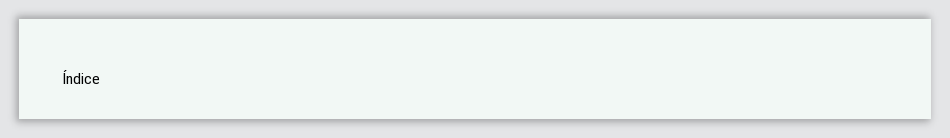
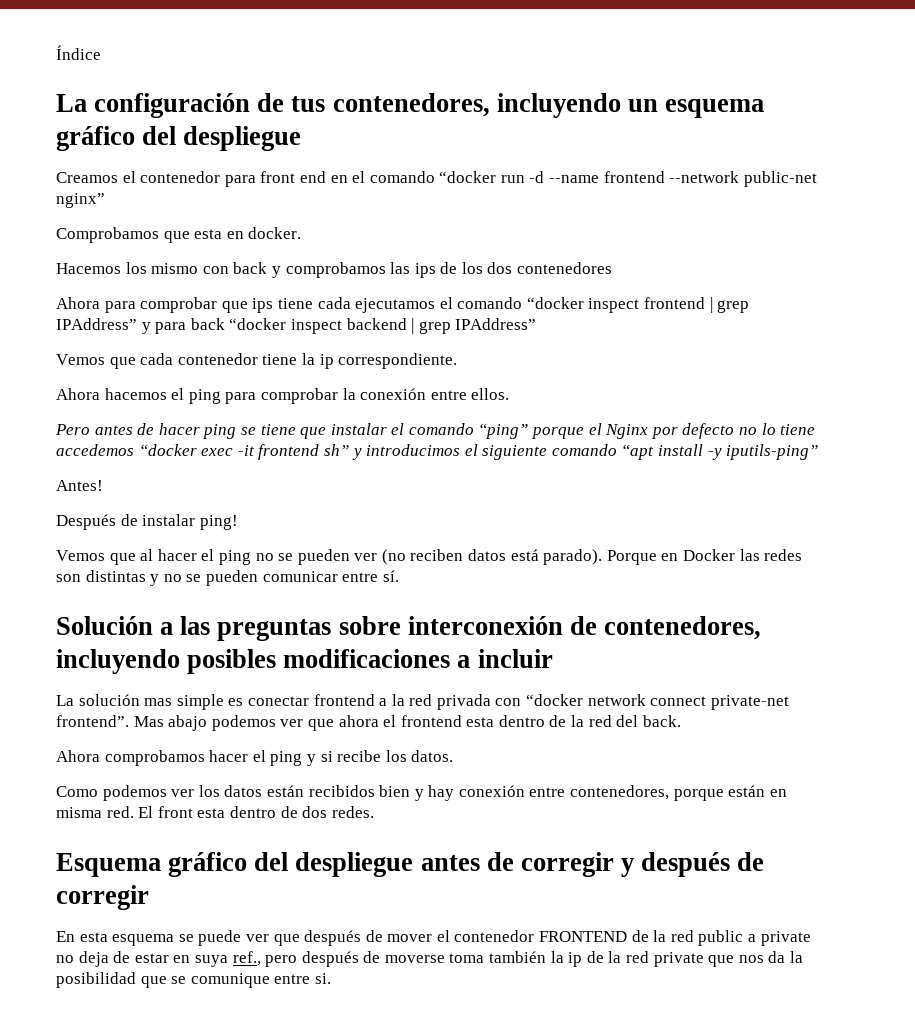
(100, 77) none -> [56,93,765,118] [56,126,302,151] [56,171,817,187] [56,193,105,208] [56,227,302,243] [56,262,613,278] [56,297,750,313] [56,318,537,334] [56,353,458,369] [56,388,510,404] [55,423,816,439] [56,444,819,460] [56,480,103,491] [56,514,238,530] [56,549,803,565] [56,570,399,586] [56,616,762,641] [56,649,553,674] [56,694,789,710] [56,715,681,731] [56,750,454,766] [56,785,787,801] [56,806,374,818] [56,852,765,877] [56,885,149,910] [56,930,811,946] [56,951,803,967] [56,972,331,988] // La configuración de tus contenedores, incluyendo un esquema gráfico del despliegue // Creamos el contenedor para front end en el comando “docker run -d --name frontend --network public-net nginx” // Comprobamos que esta en docker. // Hacemos los mismo con back y comprobamos las ips de los dos contenedores // Ahora para comprobar que ips tiene cada ejecutamos el comando “docker inspect frontend | grep IPAddress” y para back “docker inspect backend | grep IPAddress” // Vemos que cada contenedor tiene la ip correspondiente. // Ahora hacemos el ping para comprobar la conexión entre ellos. // Pero antes de hacer ping se tiene que instalar el comando “ping” porque el Nginx por defecto no lo tiene accedemos “docker exec -it frontend sh” y introducimos el siguiente comando “apt install -y iputils-ping” // Antes! // Después de instalar ping! // Vemos que al hacer el ping no se pueden ver (no reciben datos está parado). Porque en Docker las redes son distintas y no se pueden comunicar entre sí. // Solución a las preguntas sobre interconexión de contenedores, incluyendo posibles modificaciones a incluir // La solución mas simple es conectar frontend a la red privada con “docker network connect private-net frontend”. Mas abajo podemos ver que ahora el frontend esta dentro de la red del back. // Ahora comprobamos hacer el ping y si recibe los datos. // Como podemos ver los datos están recibidos bien y hay conexión entre contenedores, porque están en misma red. El front esta dentro de dos redes. // Esquema gráfico del despliegue antes de corregir y después de corregir // En esta esquema se puede ver que después de mover el contenedor FRONTEND de la red public a private no deja de estar en suya ref., pero después de moverse toma también la ip de la red private que nos da la posibilidad que se comunique entre si.

